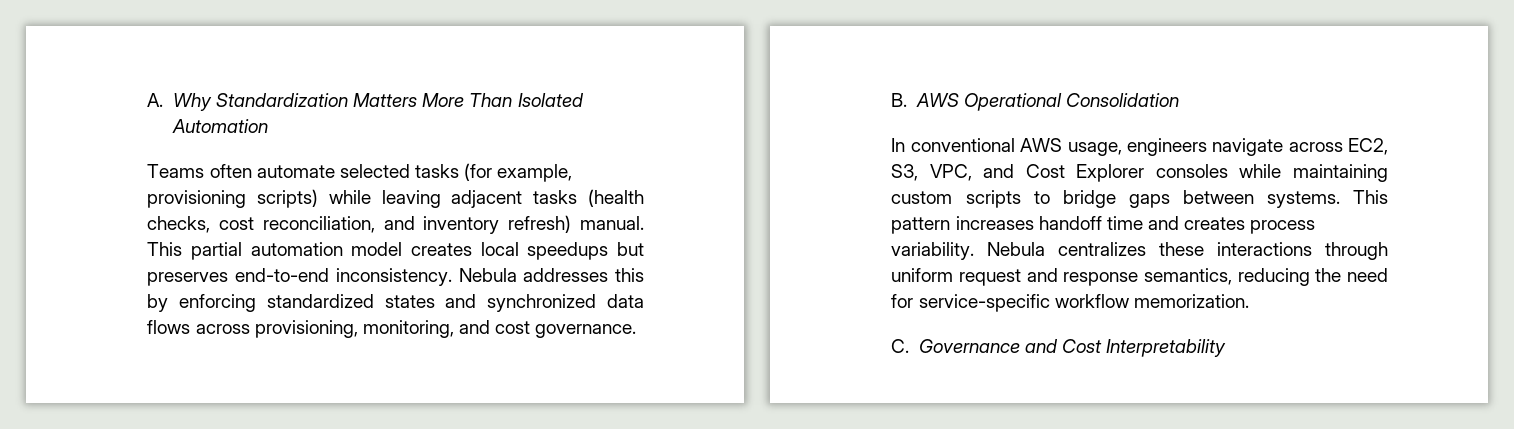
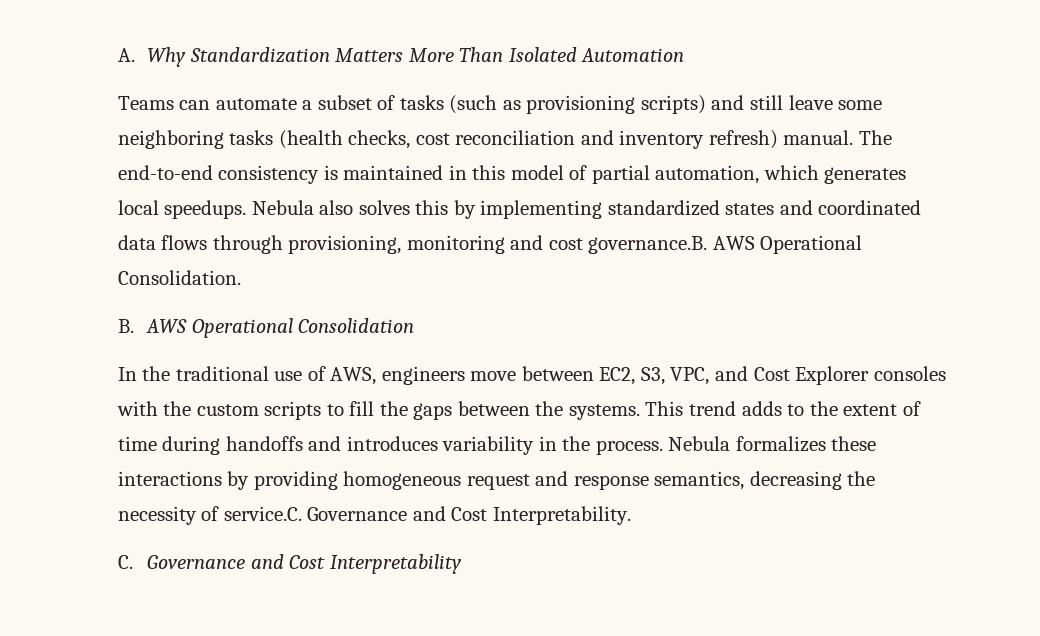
[209,163,573,182] [147,189,523,208] often automate selected tasks (for example, provisioning scripts) while leaving adjacent -> [179,95,883,114] [117,130,224,149] can automate a subset of tasks (such as provisioning scripts) and still leave some neighboring
[262,216,375,233] reconciliation, -> [455,130,576,145] reconciliation
[147,242,645,260] [147,268,609,286] This partial automation model creates local speedups but preserves end-to-end inconsistency. Nebula addresses -> [858,130,892,145] [117,165,907,184] [117,200,410,219] The end-to-end consistency is maintained in this model of partial automation, which generates local speedups. Nebula also solves
[179,294,257,312] enforcing -> [480,200,603,219] implementing
[487,294,597,312] synchronized -> [818,200,922,215] coordinated
[195,320,637,338] across provisioning, monitoring, and cost governance. -> [212,235,863,254] [117,270,241,285] through provisioning, monitoring and cost governance.B. AWS Operational Consolidation.
[910,138,1343,156] conventional AWS usage, engineers navigate across -> [142,366,594,385] the traditional use of AWS, engineers move between
[1239,164,1388,182] while maintaining -> [116,401,192,416] with the
[1062,190,1116,208] bridge -> [349,401,408,416] fill the
(1254, 197) none -> [535,401,564,416] the
[891,216,1316,234] [891,242,1388,260] [891,268,1388,286] [891,294,1249,312] pattern increases handoff time and creates process variability. Nebula centralizes these interactions through uniform request and response semantics, reducing the need for service-specific workflow memorization. -> [689,401,921,416] [117,436,877,455] [117,471,876,490] [117,506,631,525] trend adds to the extent of time during handoffs and introduces variability in the process. Nebula formalizes these interactions by providing homogeneous request and response semantics, decreasing the necessity of service.C. Governance and Cost Interpretability.

